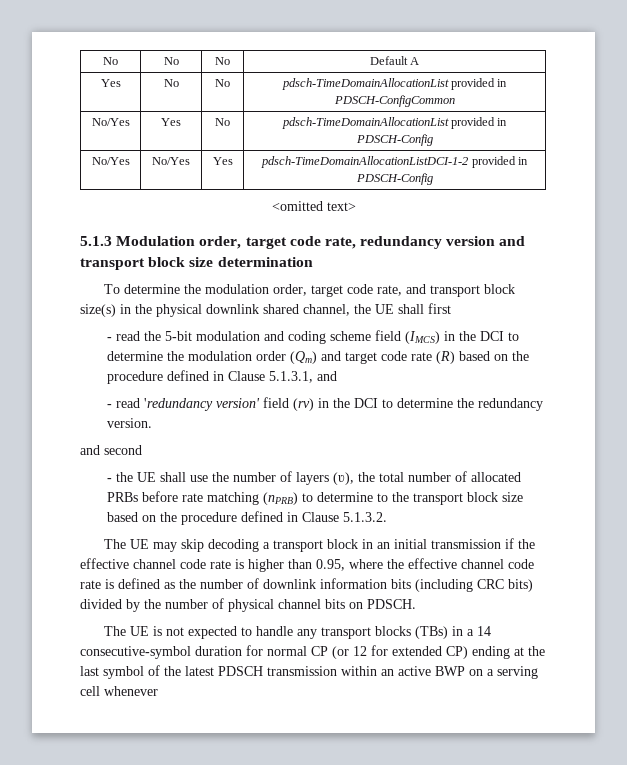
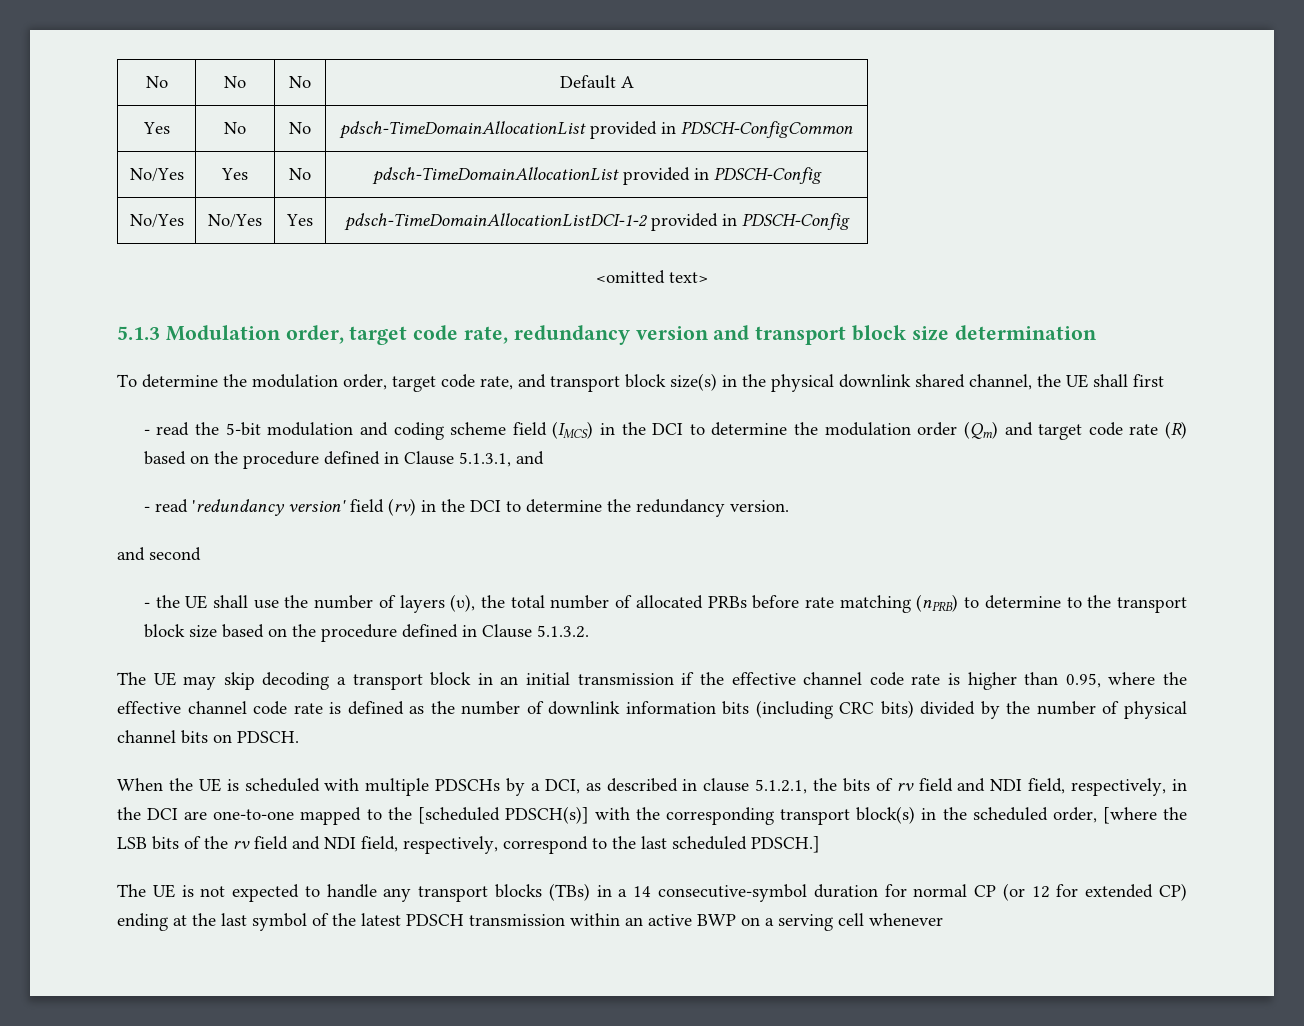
(416, 604) none -> [117,778,1187,796] [117,806,1187,825] [117,836,820,854] // When the UE is scheduled with multiple PDSCHs by a DCI, as described in clause 5.1.2.1, the bits of rv field and NDI field, respectively, in the DCI are one-to-one mapped to the [scheduled PDSCH(s)] with the corresponding transport block(s) in the scheduled order, [where the LSB bits of the rv field and NDI field, respectively, correspond to the last scheduled PDSCH.]

